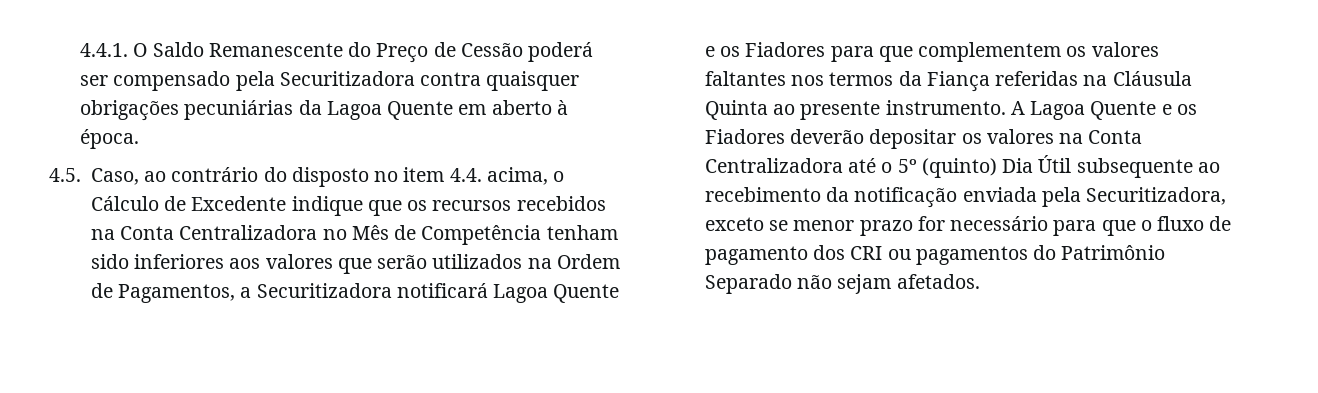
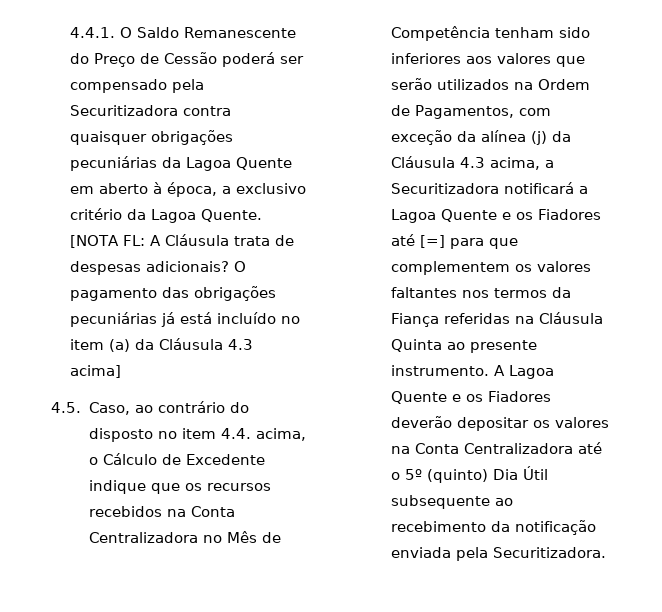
[79,129,139,149] época. -> [167,182,307,197] [70,208,263,223] [70,234,295,248] [70,261,247,275] [70,286,277,301] [70,312,301,327] [70,338,254,352] [70,365,122,378] época, a exclusivo critério da Lagoa Quente. [NOTA FL: A Cláusula trata de despesas adicionais? O pagamento das obrigações pecuniárias já está incluído no item (a) da Cláusula 4.3 acima]
(236, 293) none -> [518,108,551,116] [390,130,571,145] [390,156,540,170] com exceção da alínea (j) da Cláusula 4.3 acima,
[493,284,620,303] [704,42,826,57] Lagoa Quente e os Fiadores -> [578,186,588,194] [390,209,602,223] [390,234,445,248] a Lagoa Quente e os Fiadores até [=]
[1086,187,1227,205] [704,216,1232,236] [704,245,1166,265] [704,274,980,294] Securitizadora, exceto se menor prazo for necessário para que o fluxo de pagamento dos CRI ou pagamentos do Patrimônio Separado não sejam afetados. -> [492,547,606,558] Securitizadora.

